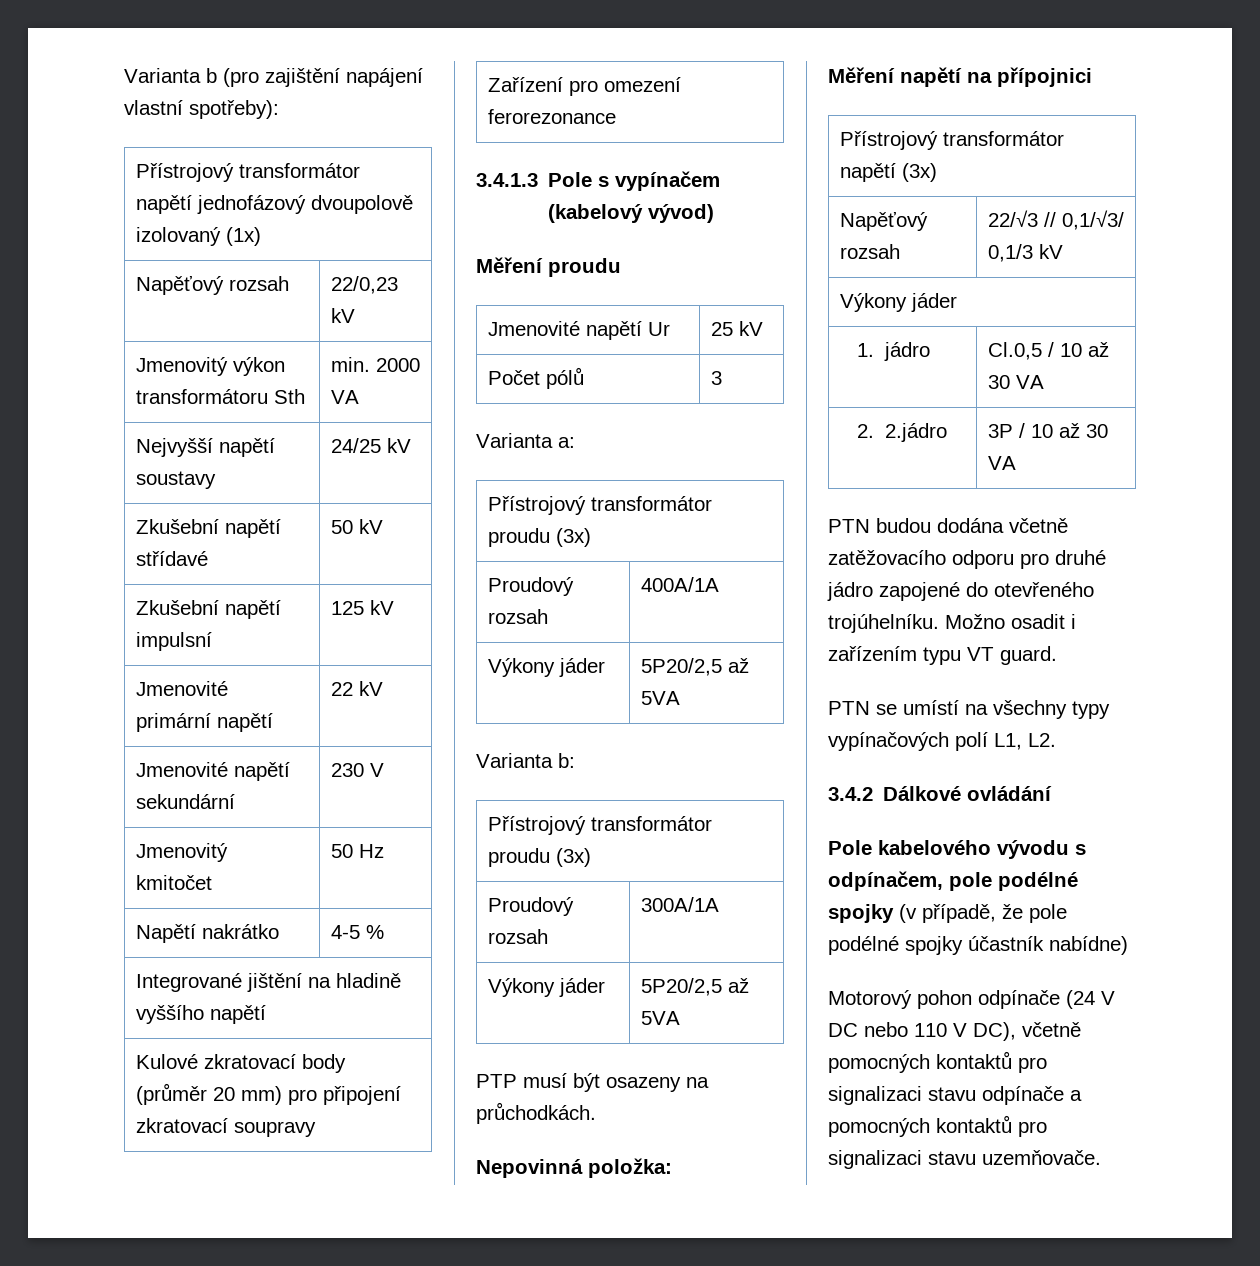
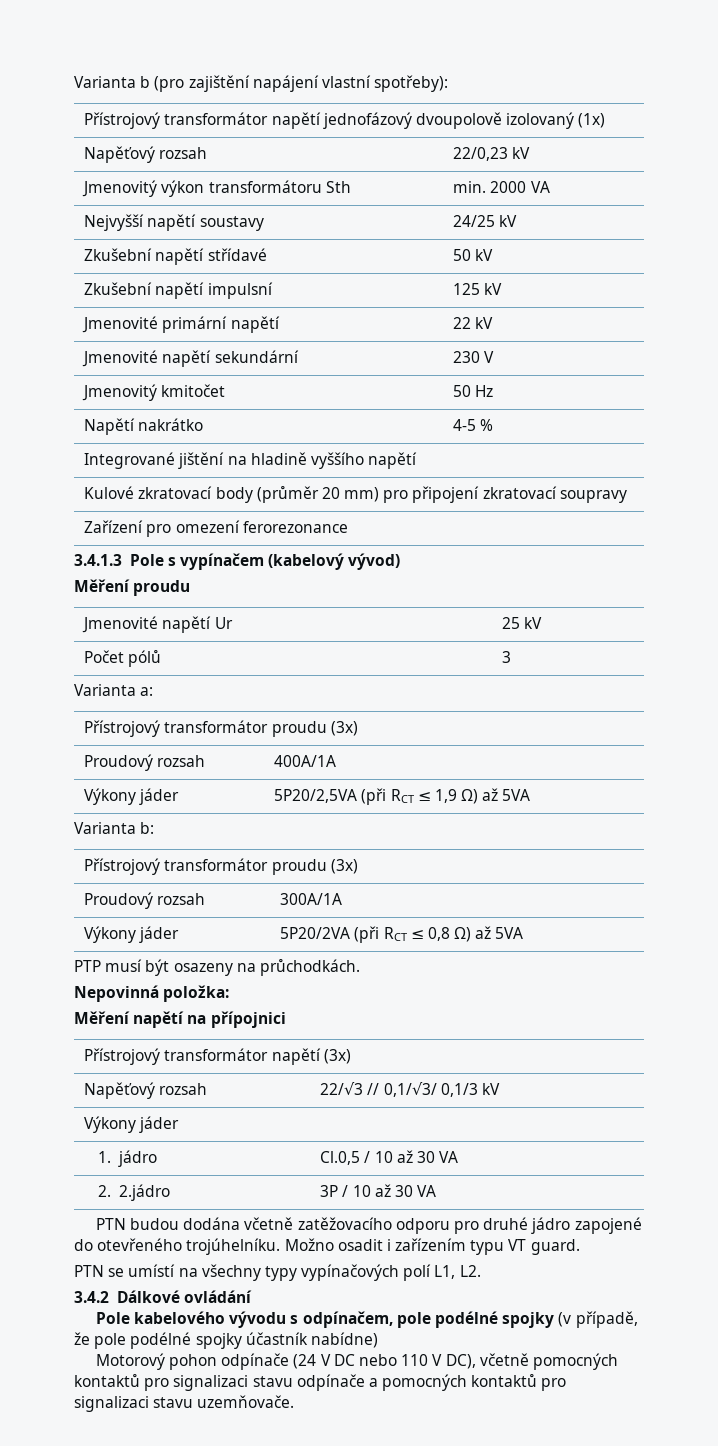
[640,658,722,676] 5P20/2,5 -> [274,788,479,805] 5P20/2,5VA (při RCT ≤ 1,9 Ω)
[640,978,722,996] 5P20/2,5 -> [280,926,472,943] 5P20/2VA (při RCT ≤ 0,8 Ω)

